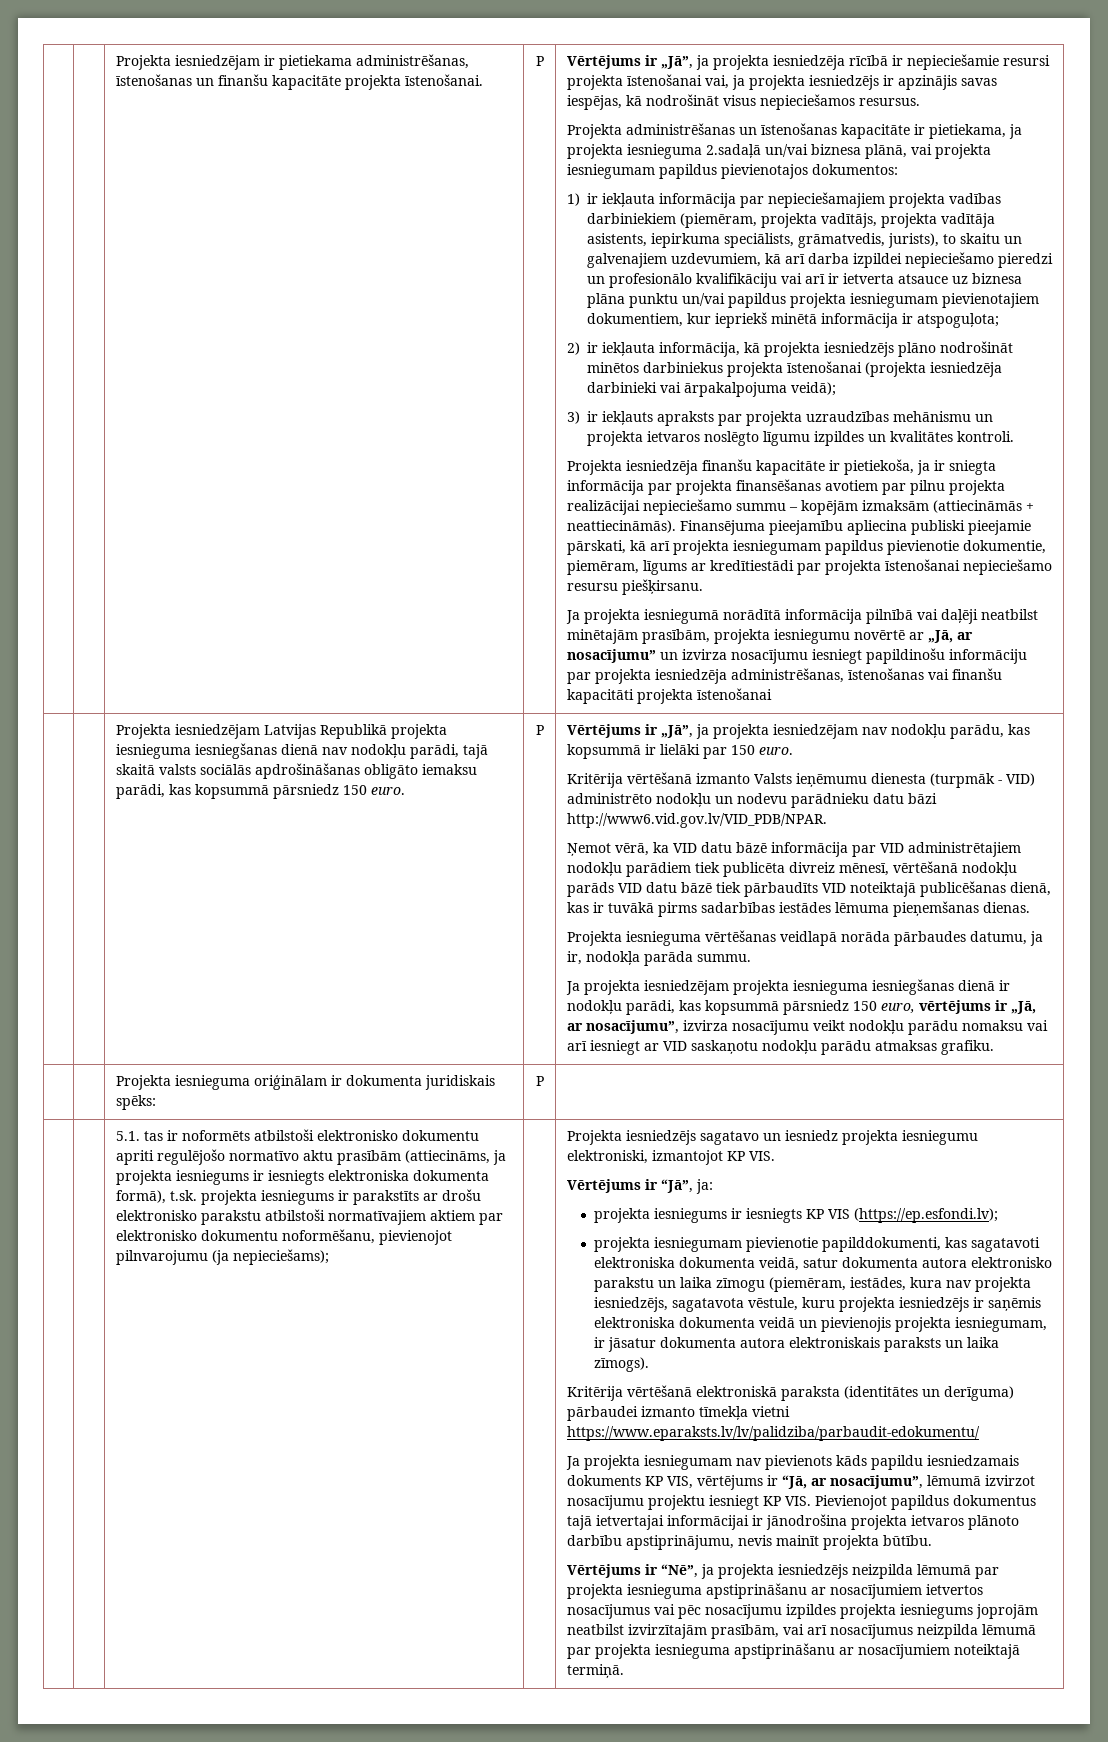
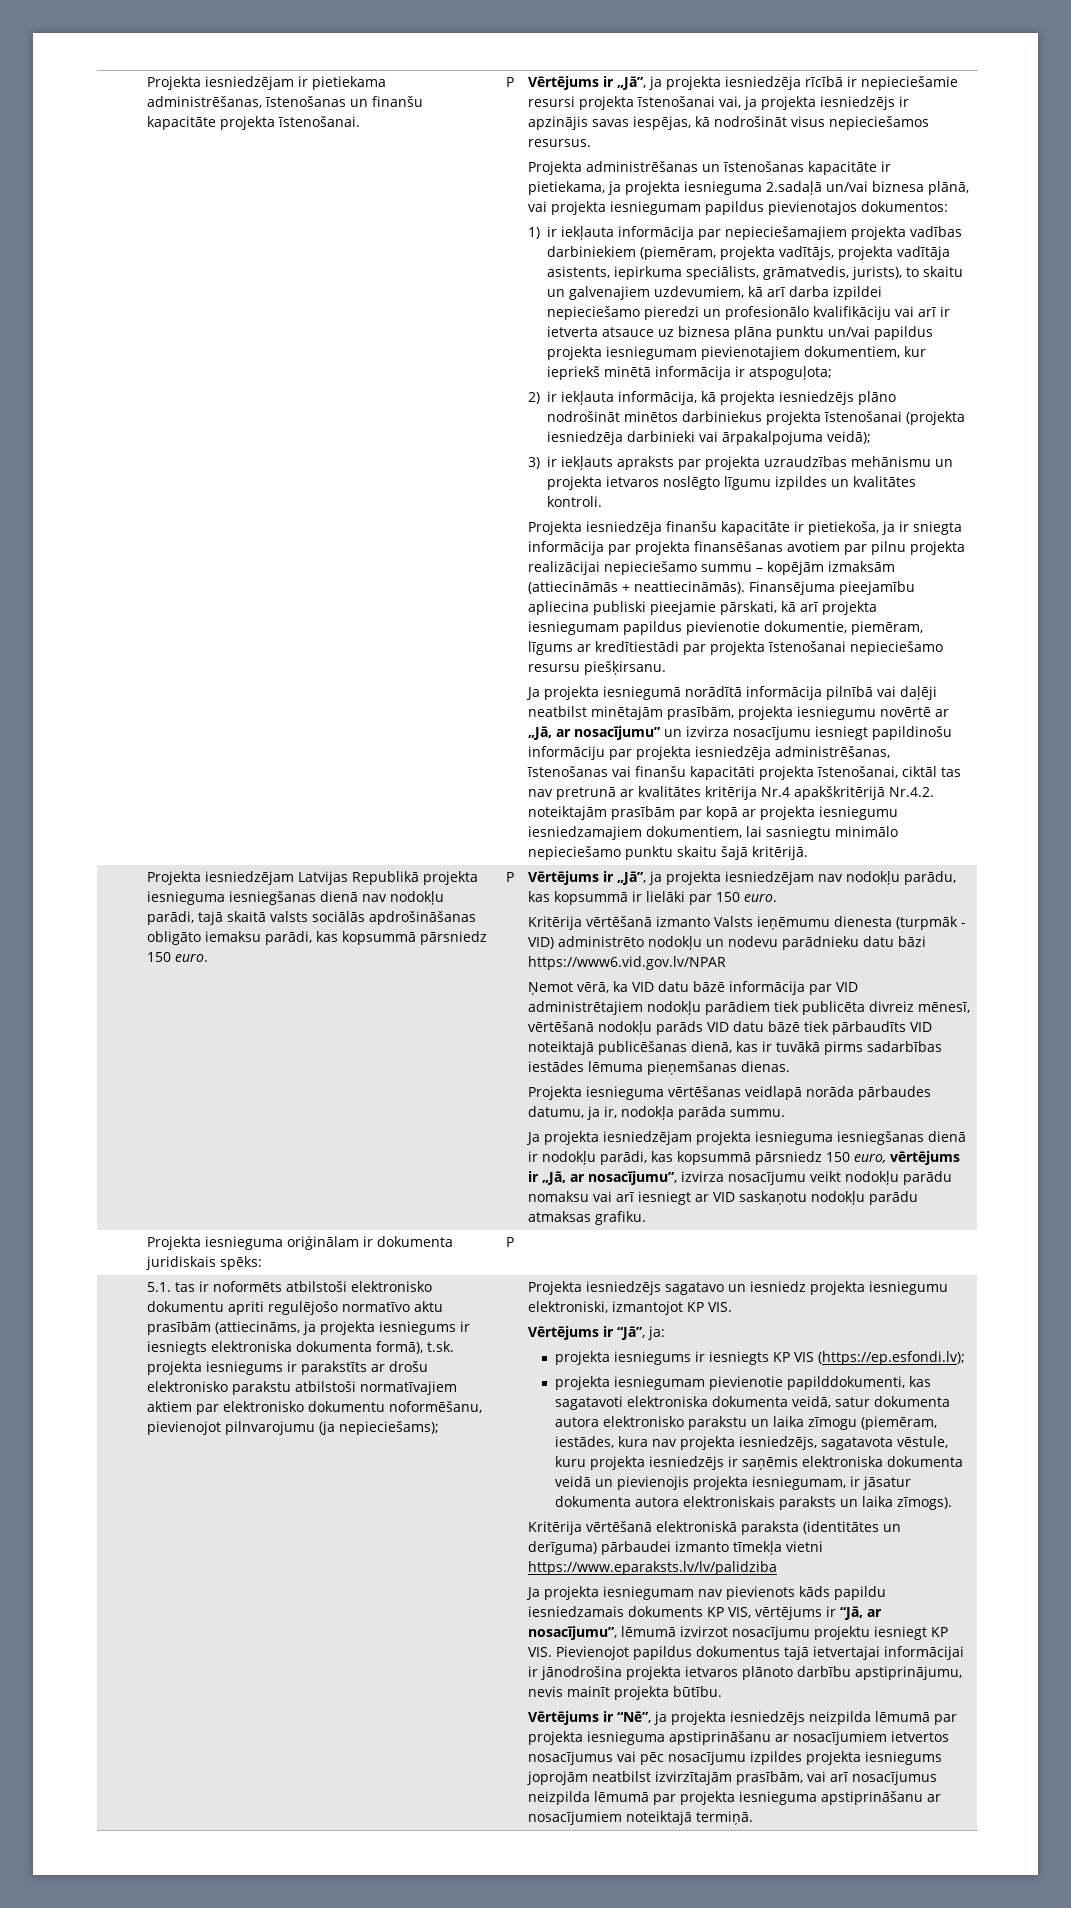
[696,688,772,700] īstenošanai -> [816,766,961,778] [527,786,934,800] [527,806,898,820] [527,826,898,840] [527,846,808,860] īstenošanai, ciktāl tas nav pretrunā ar kvalitātes kritērija Nr.4 apakškritērijā Nr.4.2. noteiktajām prasībām par kopā ar projekta iesniegumu iesniedzamajiem dokumentiem, lai sasniegtu minimālo nepieciešamo punktu skaitu šajā kritērijā.
[566,813,827,828] http://www6.vid.gov.lv/VID_PDB/NPAR. -> [527,956,726,970] https://www6.vid.gov.lv/NPAR
[566,1426,980,1441] https://www.eparaksts.lv/lv/palidziba/parbaudit-edokumentu/ -> [527,1561,777,1575] https://www.eparaksts.lv/lv/palidziba

